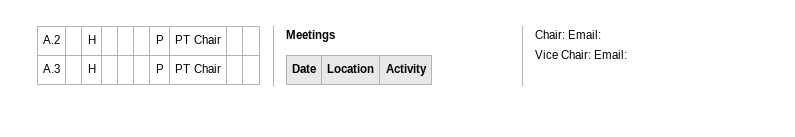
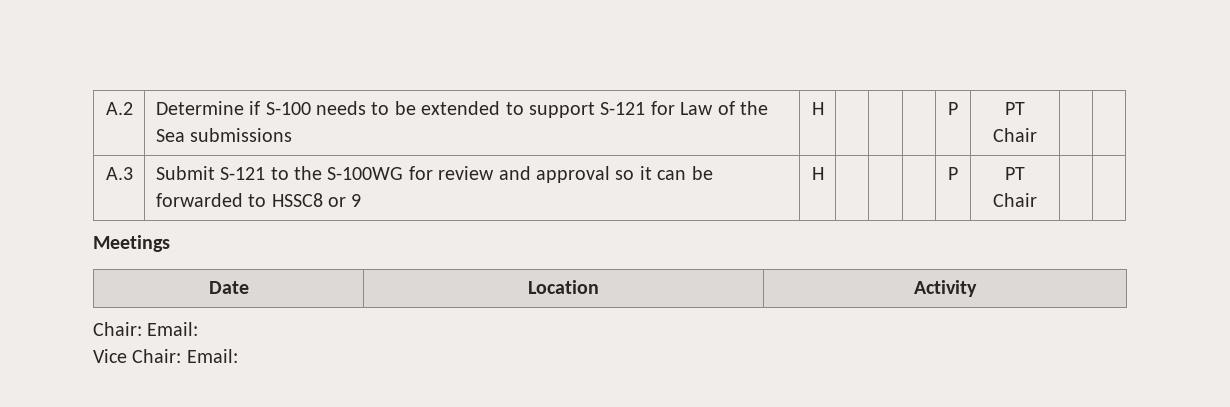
(60, 39) none -> [155,101,768,118] [155,128,293,142] Determine if S-100 needs to be extended to support S-121 for Law of the Sea submissions
(60, 68) none -> [155,166,713,183] [155,193,362,207] Submit S-121 to the S-100WG for review and approval so it can be forwarded to HSSC8 or 9

